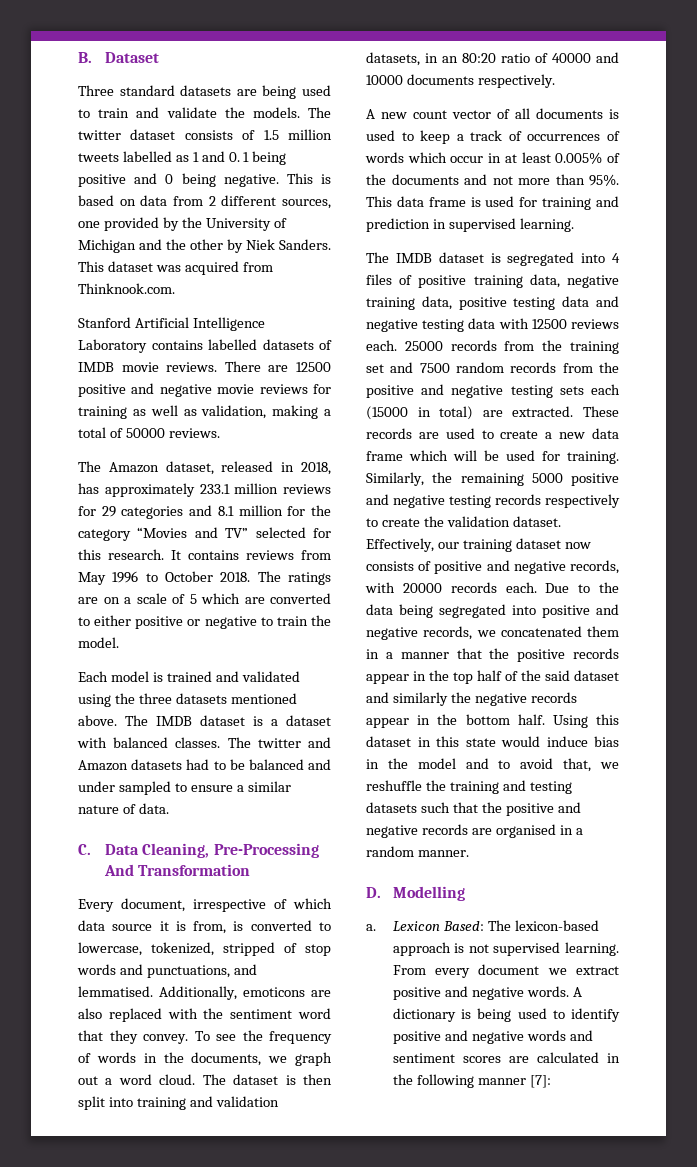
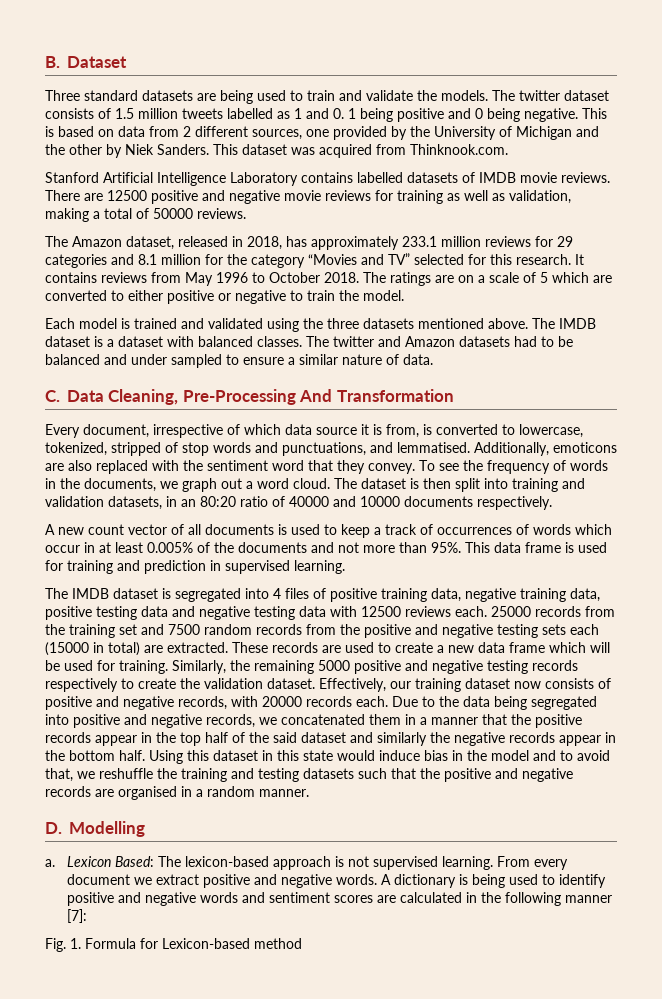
(551, 1081) none -> [45,938,302,952] // Fig. 1. Formula for Lexicon-based method

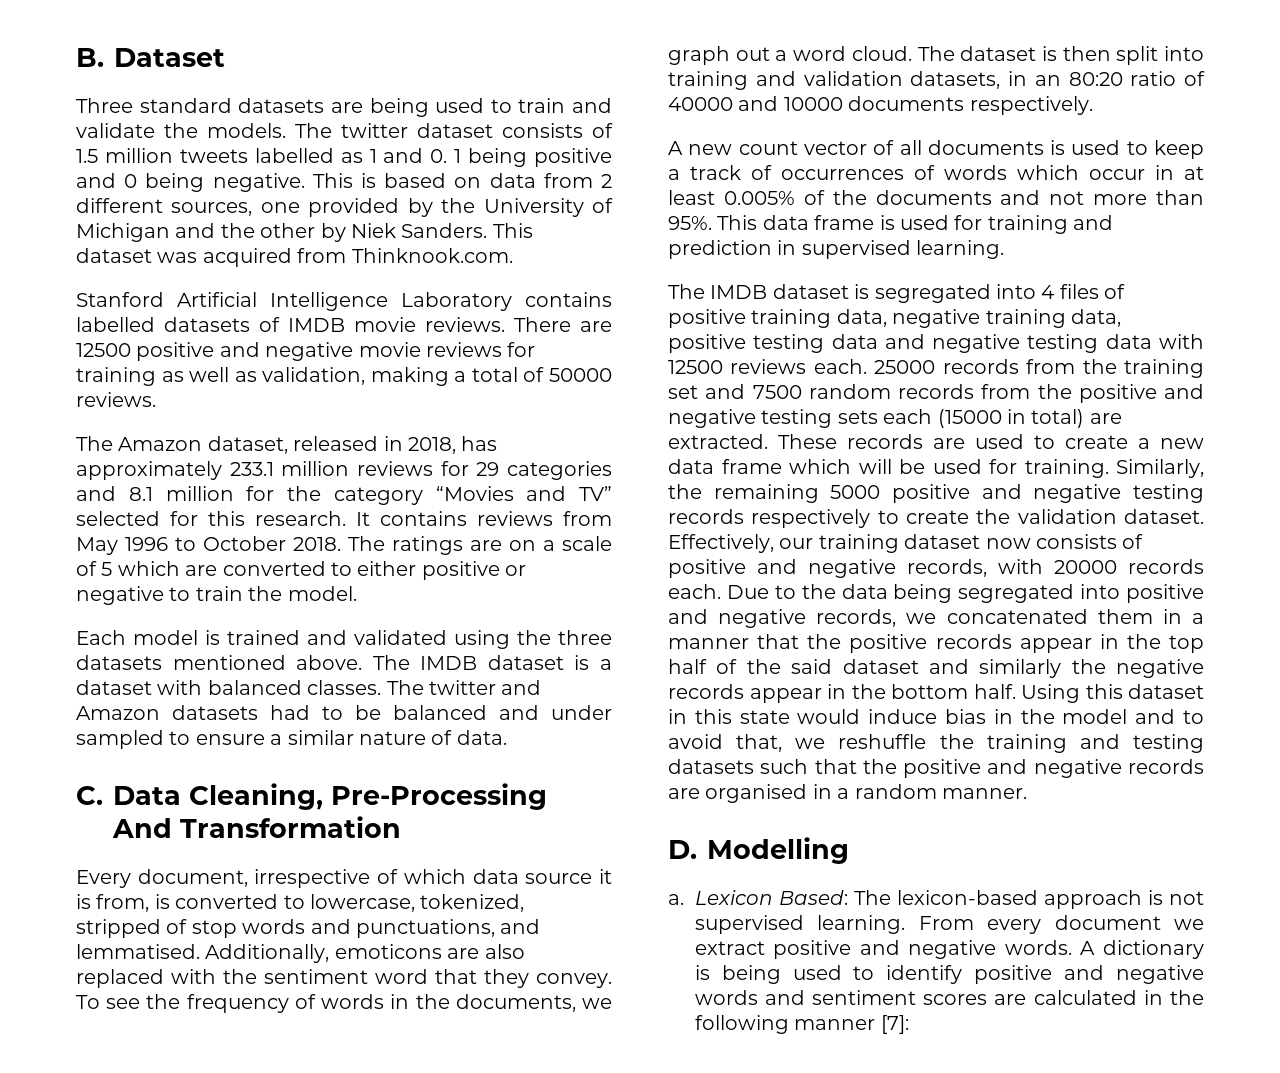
[45,938,302,952] // Fig. 1. Formula for Lexicon-based method -> (909, 1024) none

